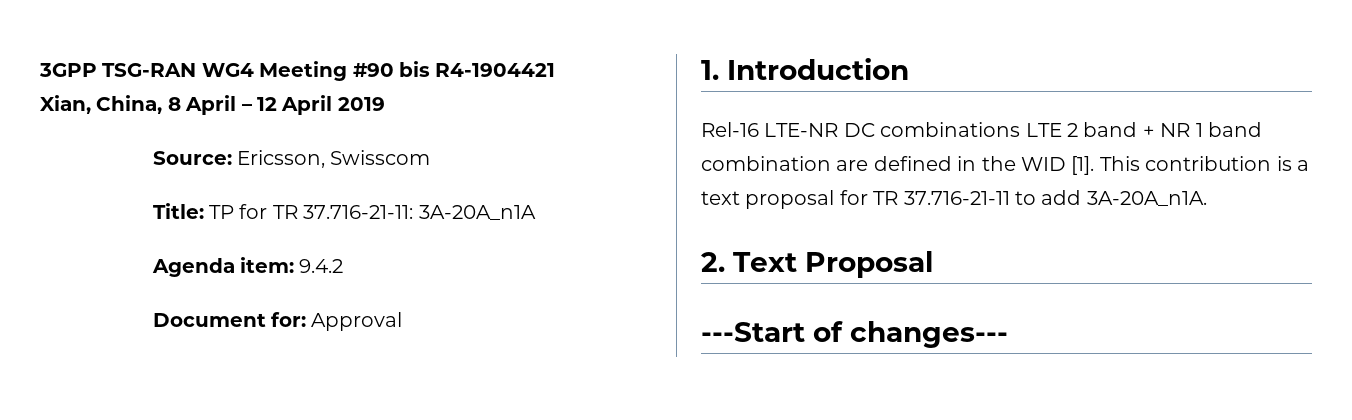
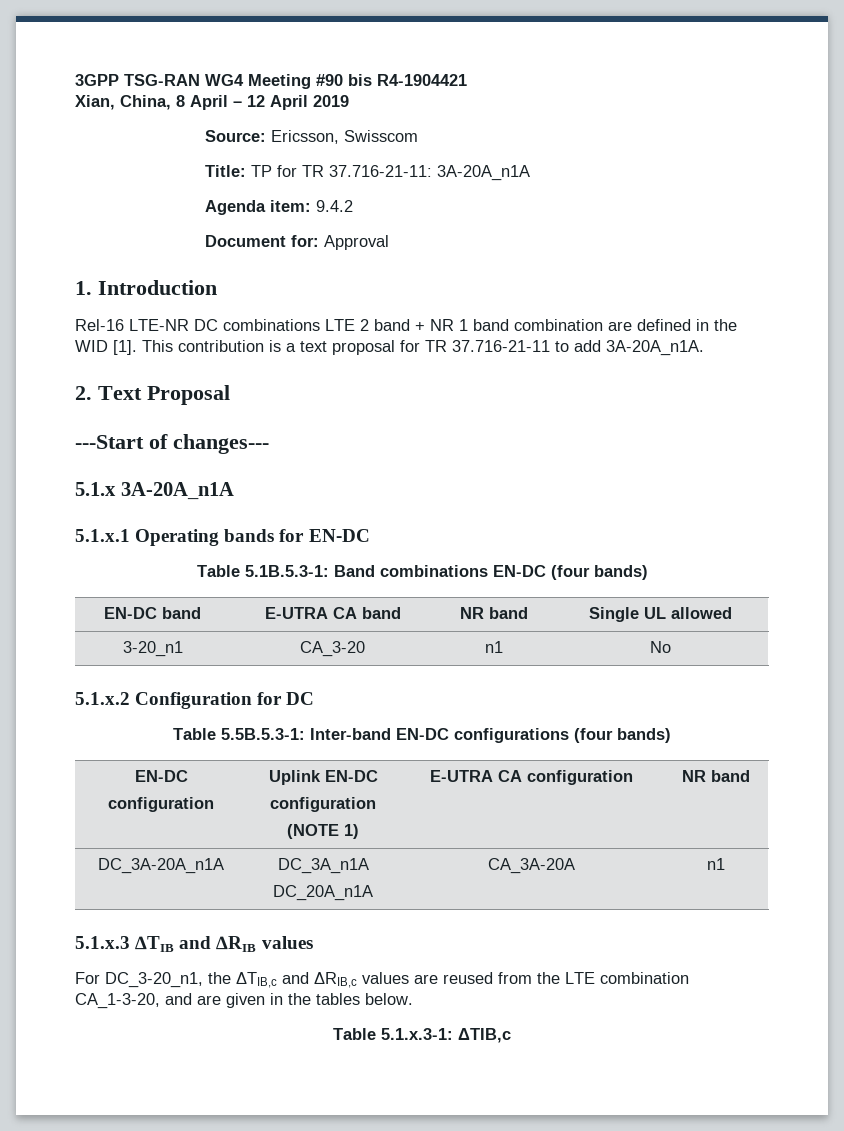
(1008, 334) none -> [75,482,234,500] [75,529,370,546] [196,565,648,580] [104,607,201,619] [264,607,401,619] [460,607,528,619] [589,607,732,622] [122,641,183,657] [300,641,365,657] [485,641,503,653] [650,641,671,653] [75,692,315,709] [173,728,671,743] [134,770,188,782] [108,797,214,812] [268,770,378,785] [270,797,376,812] [287,824,359,839] [430,770,633,785] [682,770,750,782] [98,858,224,874] [277,858,369,874] [273,885,373,901] [488,858,575,874] [707,858,725,870] [75,936,313,952] [75,972,689,988] [75,993,413,1009] [333,1028,511,1043] // 5.1.x 3A-20A_n1A // 5.1.x.1 Operating bands for EN-DC // Table 5.1B.5.3-1: Band combinations EN-DC (four bands) // EN-DC band | E-UTRA CA band | NR band | Single UL allowed // 3-20_n1 | CA_3-20 | n1 | No // 5.1.x.2 Configuration for DC // Table 5.5B.5.3-1: Inter-band EN-DC configurations (four bands) // EN-DC // configuration | Uplink EN-DC // configuration // (NOTE 1) | E-UTRA CA configuration | NR band // DC_3A-20A_n1A | DC_3A_n1A // DC_20A_n1A | CA_3A-20A | n1 // 5.1.x.3 ∆TIB and ∆RIB values // For DC_3-20_n1, the ΔTIB,c and ΔRIB,c values are reused from the LTE combination CA_1-3-20, and are given in the tables below. // Table 5.1.x.3-1: ΔTIB,c

